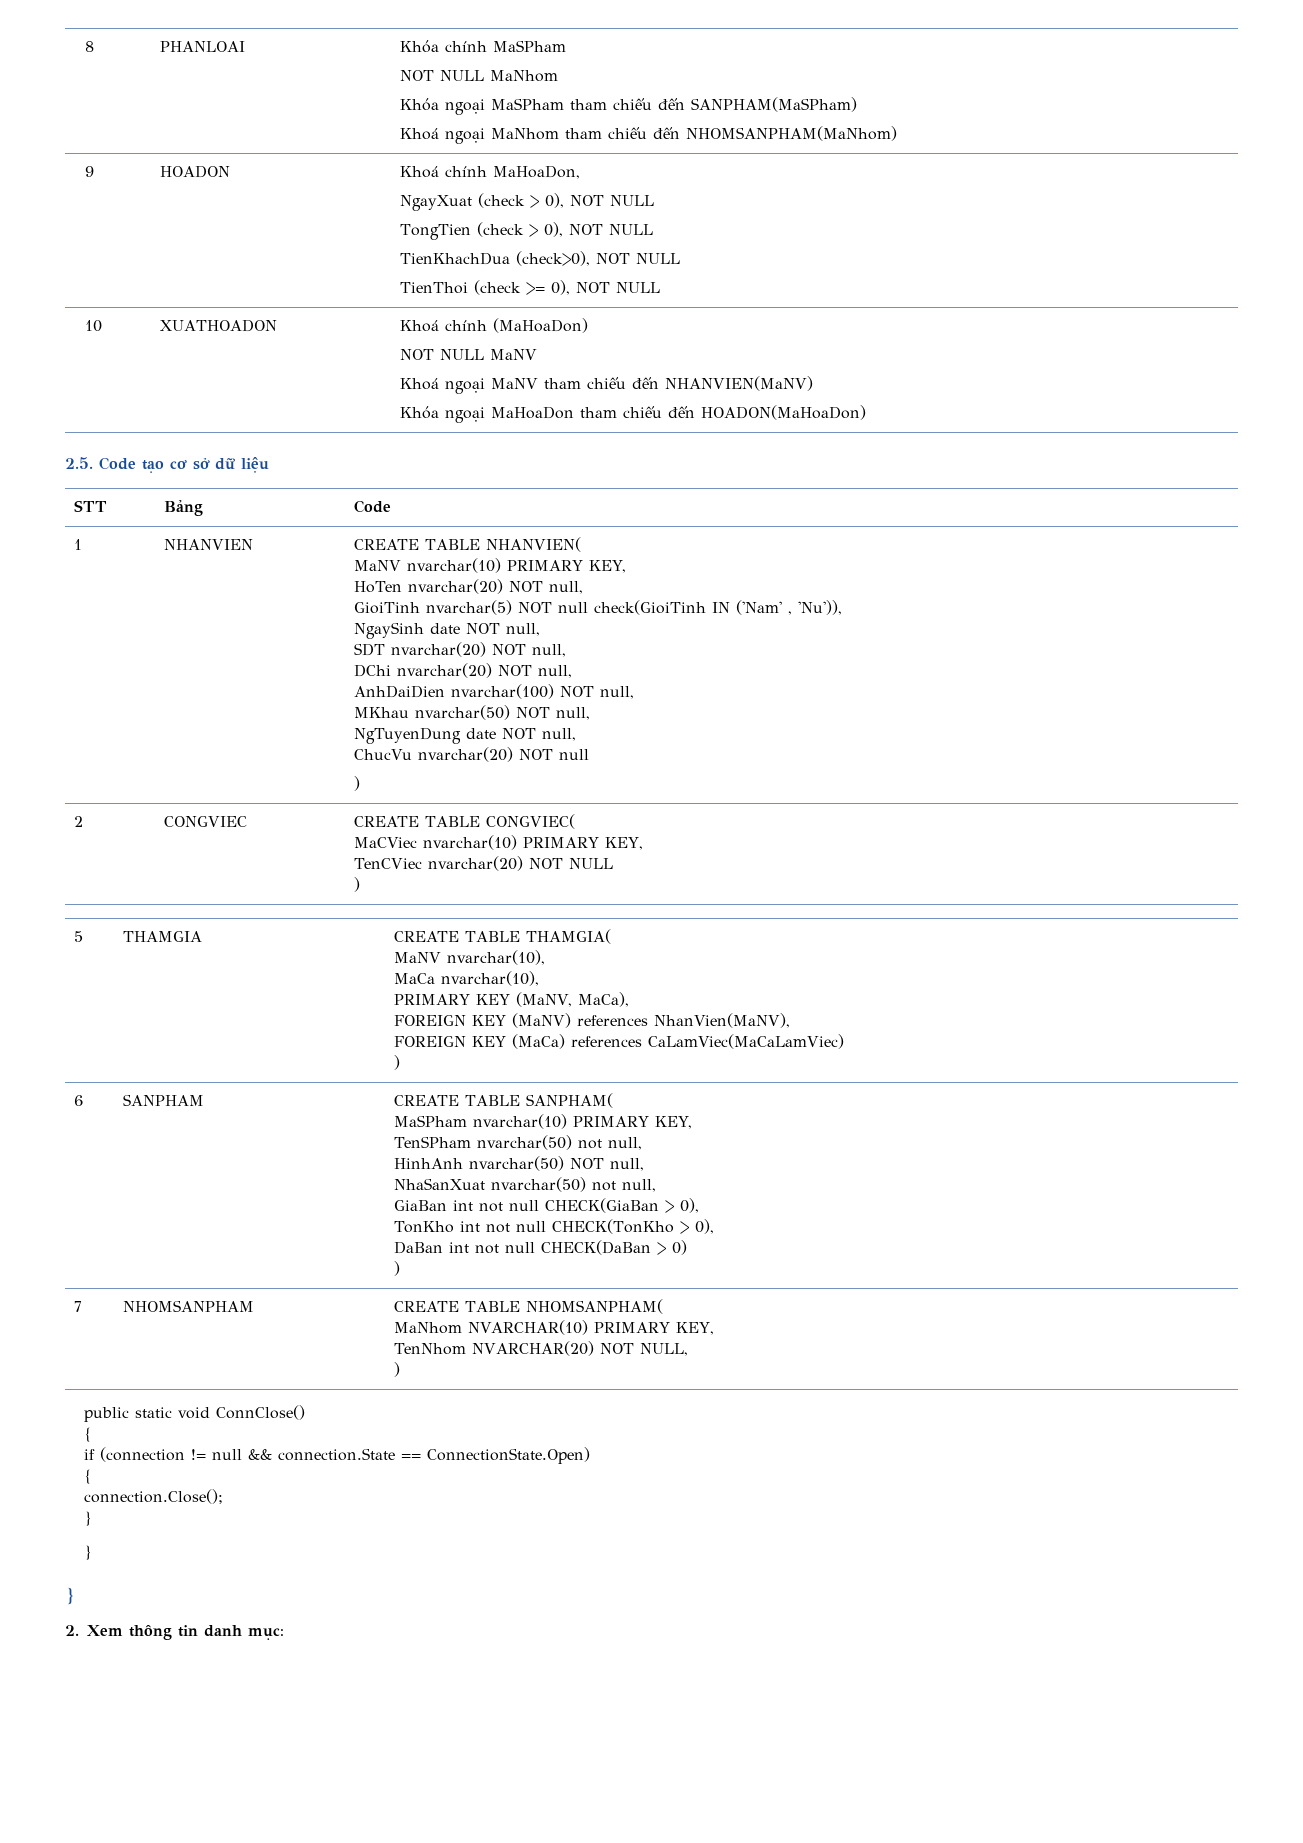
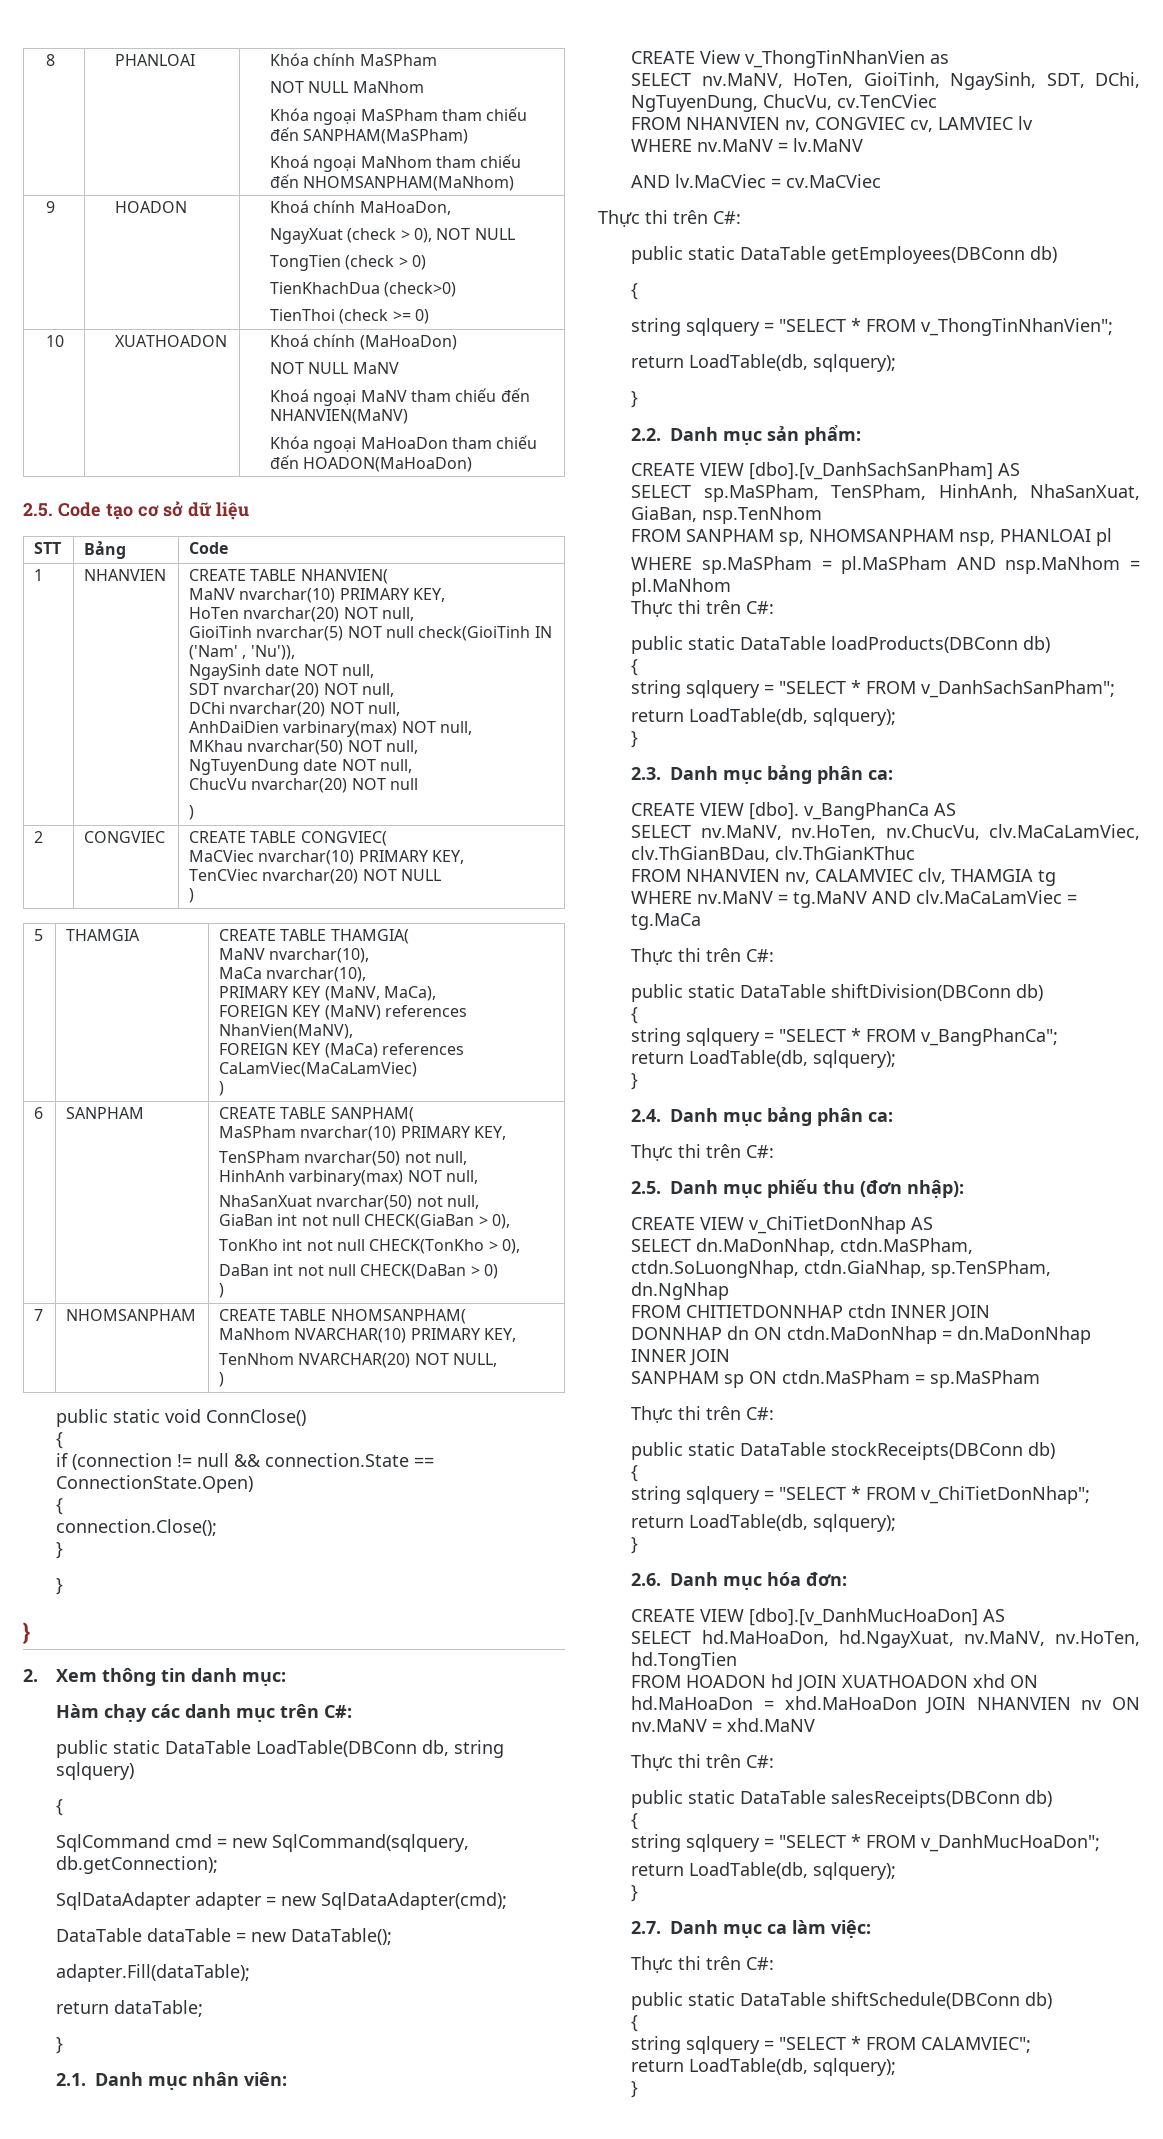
[543,222,653,237] [399,251,680,266] 0), NOT NULL // TienKhachDua (check>0), NOT NULL -> [412,255,427,270] [270,282,457,297] 0) // TienKhachDua (check>0)
[550,280,660,295] 0), NOT NULL -> [415,309,430,324] 0)
[450,684,554,699] nvarchar(100) -> [283,721,398,737] varbinary(max)
[468,1156,564,1171] nvarchar(50) -> [289,1170,404,1186] varbinary(max)
(284, 1634) none -> [56,1704,353,1722] [56,1740,505,1758] [56,1762,135,1780] [56,1799,64,1816] [56,1834,470,1852] [56,1856,219,1874] [56,1892,508,1910] [56,1928,393,1945] [56,1964,251,1982] [56,2000,204,2017] [56,2037,64,2054] [56,2072,288,2090] [631,50,950,68] [631,72,1140,90] [631,94,938,112] [631,116,1034,132] [631,138,864,152] [631,174,882,188] [598,210,741,227] [631,246,1058,264] [631,283,639,300] [631,318,1114,336] [631,354,897,372] [631,391,639,408] [631,425,862,445] [631,462,1021,480] [631,484,1140,502] [631,506,823,524] [631,528,1113,546] [631,556,1140,574] [631,578,732,596] [631,600,775,617] [631,636,1051,654] [631,659,639,676] [631,680,1116,698] [631,708,897,726] [631,731,639,748] [631,765,894,784] [631,802,957,820] [631,824,1140,840] [631,846,916,862] [631,868,1057,886] [631,890,1078,908] [631,913,702,930] [631,948,775,965] [631,984,1044,1002] [631,1007,639,1024] [631,1028,1059,1046] [631,1050,897,1068] [631,1073,639,1090] [631,1107,894,1126] [631,1144,775,1161] [631,1179,965,1198] [631,1216,934,1234] [631,1238,974,1256] [631,1260,1052,1278] [631,1282,730,1300] [631,1304,991,1322] [631,1326,1092,1344] [631,1349,731,1366] [631,1370,1041,1388] [631,1406,775,1423] [631,1442,1056,1460] [631,1465,639,1482] [631,1486,1091,1504] [631,1514,897,1532] [631,1537,639,1554] [631,1572,848,1590] [631,1608,1006,1626] [631,1630,1140,1648] [631,1652,738,1670] [631,1674,1039,1692] [631,1696,1140,1714] [631,1718,816,1732] [631,1754,775,1771] [631,1790,1053,1808] [631,1813,639,1830] [631,1834,1101,1852] [631,1862,897,1880] [631,1885,639,1902] [631,1920,872,1938] [631,1956,775,1973] [631,1992,1053,2010] [631,2015,639,2032] [631,2036,1032,2054] [631,2058,897,2076] [631,2081,639,2098] // Hàm chạy các danh mục trên C#: // public static DataTable LoadTable(DBConn db, string sqlquery) // { // SqlCommand cmd = new SqlCommand(sqlquery, db.getConnection); // SqlDataAdapter adapter = new SqlDataAdapter(cmd); // DataTable dataTable = new DataTable(); // adapter.Fill(dataTable); // return dataTable; // } // 2.1. Danh mục nhân viên: // CREATE View v_ThongTinNhanVien as // SELECT nv.MaNV, HoTen, GioiTinh, NgaySinh, SDT, DChi, NgTuyenDung, ChucVu, cv.TenCViec // FROM NHANVIEN nv, CONGVIEC cv, LAMVIEC lv // WHERE nv.MaNV = lv.MaNV // AND lv.MaCViec = cv.MaCViec // Thực thi trên C#: // public static DataTable getEmployees(DBConn db) // { // string sqlquery = "SELECT * FROM v_ThongTinNhanVien"; // return LoadTable(db, sqlquery); // } // 2.2. Danh mục sản phẩm: // CREATE VIEW [dbo].[v_DanhSachSanPham] AS // SELECT sp.MaSPham, TenSPham, HinhAnh, NhaSanXuat, GiaBan, nsp.TenNhom // FROM SANPHAM sp, NHOMSANPHAM nsp, PHANLOAI pl // WHERE sp.MaSPham = pl.MaSPham AND nsp.MaNhom = pl.MaNhom // Thực thi trên C#: // public static DataTable loadProducts(DBConn db) // { // string sqlquery = "SELECT * FROM v_DanhSachSanPham"; // return LoadTable(db, sqlquery); // } // 2.3. Danh mục bảng phân ca: // CREATE VIEW [dbo]. v_BangPhanCa AS // SELECT nv.MaNV, nv.HoTen, nv.ChucVu, clv.MaCaLamViec, clv.ThGianBDau, clv.ThGianKThuc // FROM NHANVIEN nv, CALAMVIEC clv, THAMGIA tg // WHERE nv.MaNV = tg.MaNV AND clv.MaCaLamViec = tg.MaCa // Thực thi trên C#: // public static DataTable shiftDivision(DBConn db) // { // string sqlquery = "SELECT * FROM v_BangPhanCa"; // return LoadTable(db, sqlquery); // } // 2.4. Danh mục bảng phân ca: // Thực thi trên C#: // 2.5. Danh mục phiếu thu (đơn nhập): // CREATE VIEW v_ChiTietDonNhap AS // SELECT dn.MaDonNhap, ctdn.MaSPham, ctdn.SoLuongNhap, ctdn.GiaNhap, sp.TenSPham, dn.NgNhap // FROM CHITIETDONNHAP ctdn INNER JOIN // DONNHAP dn ON ctdn.MaDonNhap = dn.MaDonNhap INNER JOIN // SANPHAM sp ON ctdn.MaSPham = sp.MaSPham // Thực thi trên C#: // public static DataTable stockReceipts(DBConn db) // { // string sqlquery = "SELECT * FROM v_ChiTietDonNhap"; // return LoadTable(db, sqlquery); // } // 2.6. Danh mục hóa đơn: // CREATE VIEW [dbo].[v_DanhMucHoaDon] AS // SELECT hd.MaHoaDon, hd.NgayXuat, nv.MaNV, nv.HoTen, hd.TongTien // FROM HOADON hd JOIN XUATHOADON xhd ON hd.MaHoaDon = xhd.MaHoaDon JOIN NHANVIEN nv ON nv.MaNV = xhd.MaNV // Thực thi trên C#: // public static DataTable salesReceipts(DBConn db) // { // string sqlquery = "SELECT * FROM v_DanhMucHoaDon"; // return LoadTable(db, sqlquery); // } // 2.7. Danh mục ca làm việc: // Thực thi trên C#: // public static DataTable shiftSchedule(DBConn db) // { // string sqlquery = "SELECT * FROM CALAMVIEC"; // return LoadTable(db, sqlquery); // }

